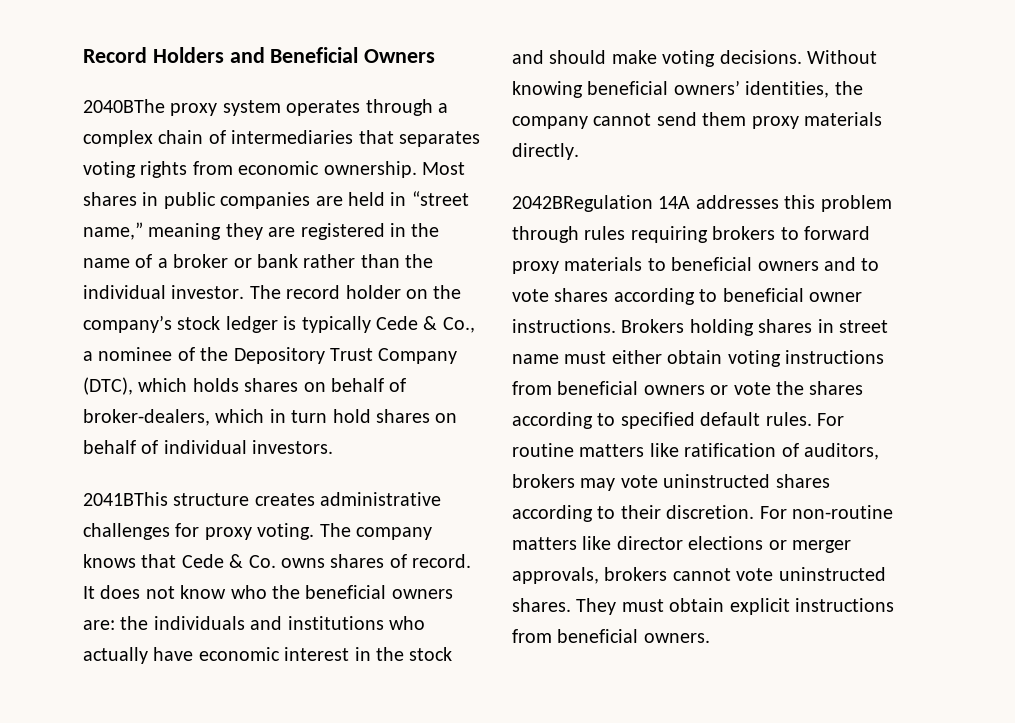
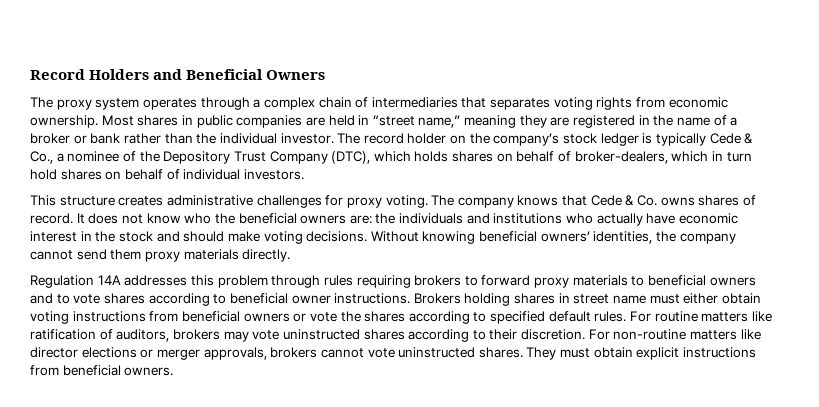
[83,99,165,113] 2040BThe -> [30,97,53,108] The
[83,492,168,506] 2041BThis -> [30,195,56,206] This
[512,195,653,212] 2042BRegulation -> [30,275,94,288] Regulation

